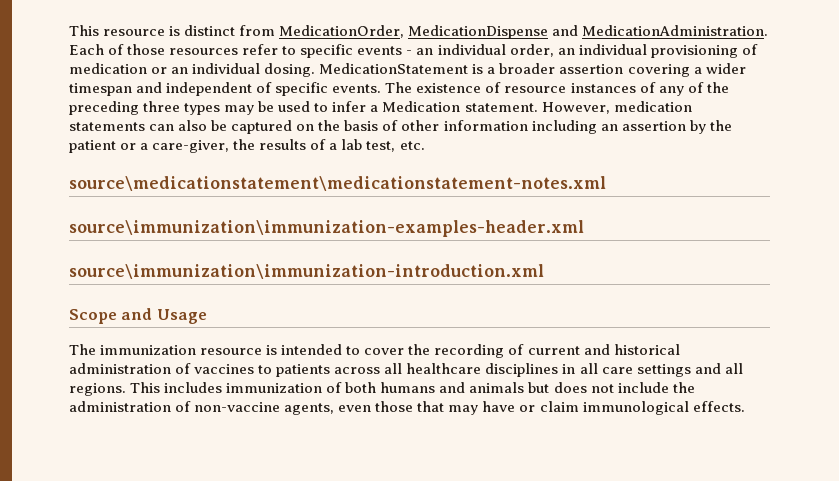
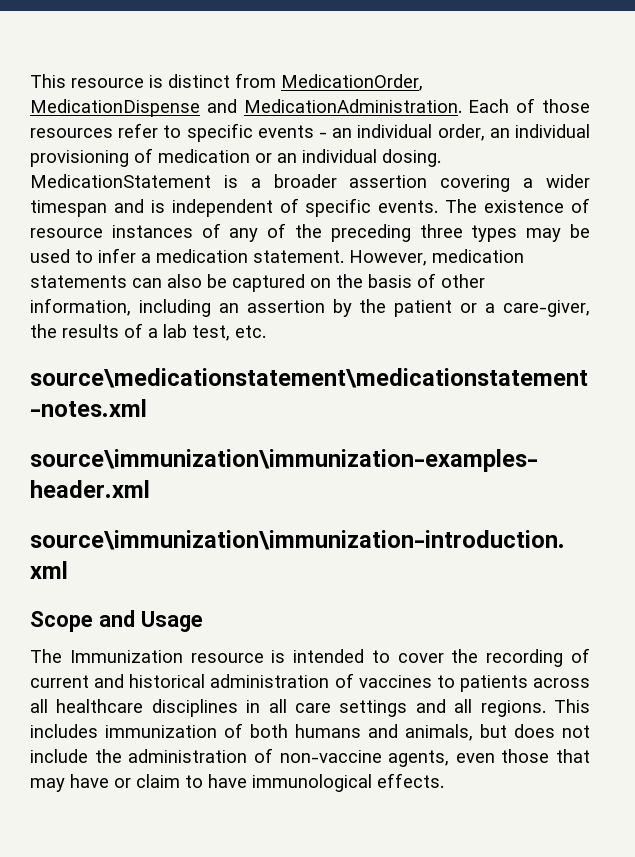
(163, 87) none -> [150,200,165,213] is
[382,101,461,112] Medication -> [156,249,248,263] medication
[443,120,528,131] information -> [30,298,131,316] information,
[100,345,197,355] immunization -> [69,650,183,663] Immunization
[469,382,525,393] animals -> [405,724,473,741] animals,
(579, 406) none -> [185,774,247,788] to have

